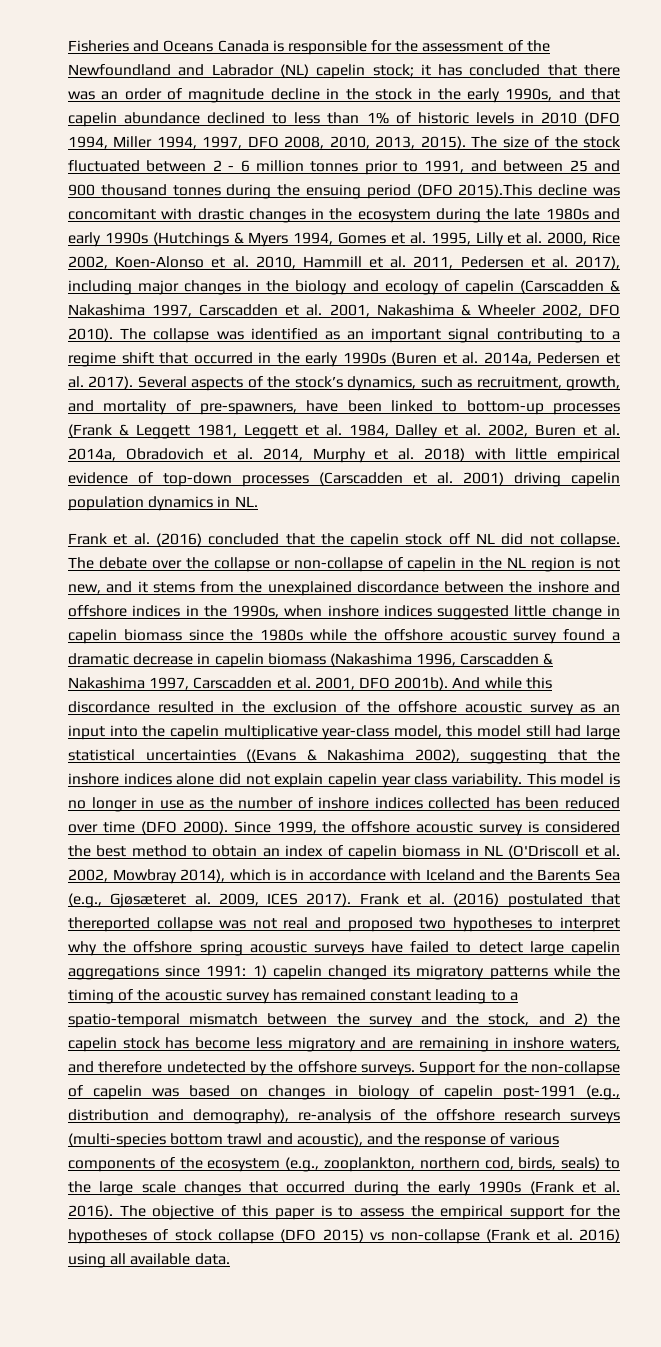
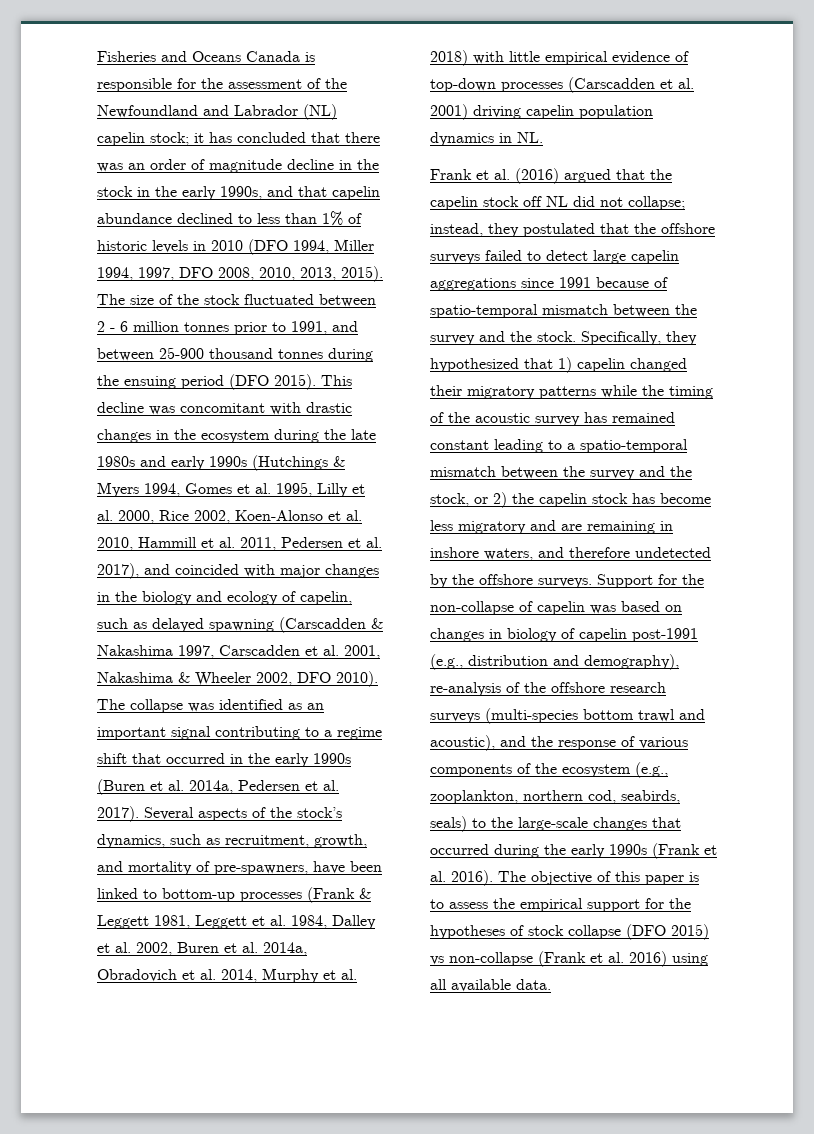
[569,160,620,172] [68,184,95,196] 25 and 900 -> [159,347,204,359] 25-900
[458,184,533,197] 2015).This -> [274,374,352,390] 2015). This
[68,280,132,295] including -> [144,564,275,577] and coincided with
[464,280,514,295] capelin -> [300,591,352,605] [97,618,274,632] capelin, such as delayed spawning
[208,533,280,545] concluded -> [564,169,611,183] argued
[560,533,621,548] [68,557,621,572] [68,581,620,596] [68,605,620,620] [68,629,620,644] [68,653,554,668] [68,677,552,690] [68,701,621,716] [68,725,620,740] [68,749,620,764] [68,773,620,788] [68,797,621,812] [68,821,621,836] [68,845,620,860] [68,869,620,884] [68,893,620,908] [68,917,621,932] [68,941,404,956] collapse. The debate over the collapse or non-collapse of capelin in the NL region is not new, and it stems from the unexplained discordance between the inshore and offshore indices in the 1990s, when inshore indices suggested little change in capelin biomass since the 1980s while the offshore acoustic survey found a dramatic decrease in capelin biomass (Nakashima 1996, Carscadden & Nakashima 1997, Carscadden et al. 2001, DFO 2001b). And while this discordance resulted in the exclusion of the offshore acoustic survey as an input into the capelin multiplicative year-class model, this model still had large statistical uncertainties ((Evans & Nakashima 2002), suggesting that the inshore indices alone did not explain capelin year class variability. This model is no longer in use as the number of inshore indices collected has been reduced over time (DFO 2000). Since 1999, the offshore acoustic survey is considered the best method to obtain an index of capelin biomass in NL (O'Driscoll et al. 2002, Mowbray 2014), which is in accordance with Iceland and the Barents Sea (e.g., Gjøsæteret al. 2009, ICES 2017). Frank et al. (2016) postulated that thereported collapse was not real and proposed two hypotheses to interpret why the offshore spring acoustic surveys have -> [628,196,685,210] [430,223,715,237] [430,254,480,264] collapse; instead, they postulated that the offshore surveys
[206,965,247,977] 1991: -> [559,277,668,288] [430,304,697,318] [430,331,697,345] [430,358,553,372] 1991 because of spatio-temporal mismatch between the survey and the stock. Specifically, they hypothesized that
[393,965,411,977] its -> [430,385,462,396] their
[538,1013,565,1025] and -> [474,497,488,504] or
[518,1157,557,1170] birds, -> [621,790,680,804] seabirds,
[99,1181,176,1196] large scale -> [518,817,588,831] large-scale

